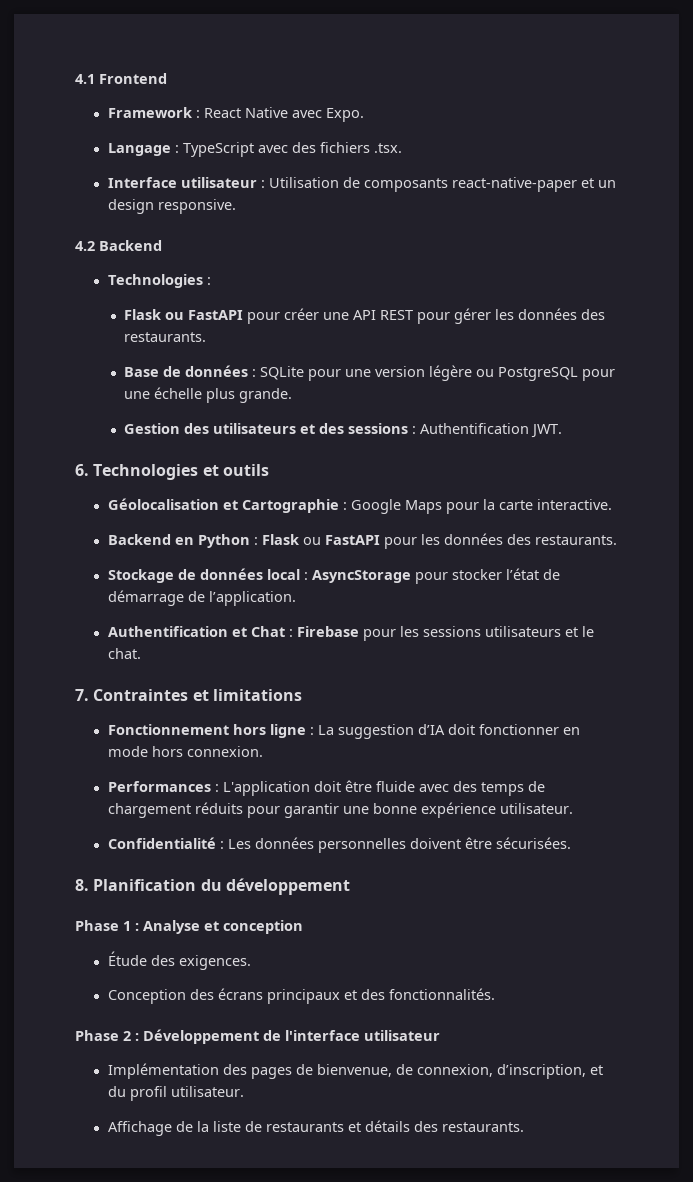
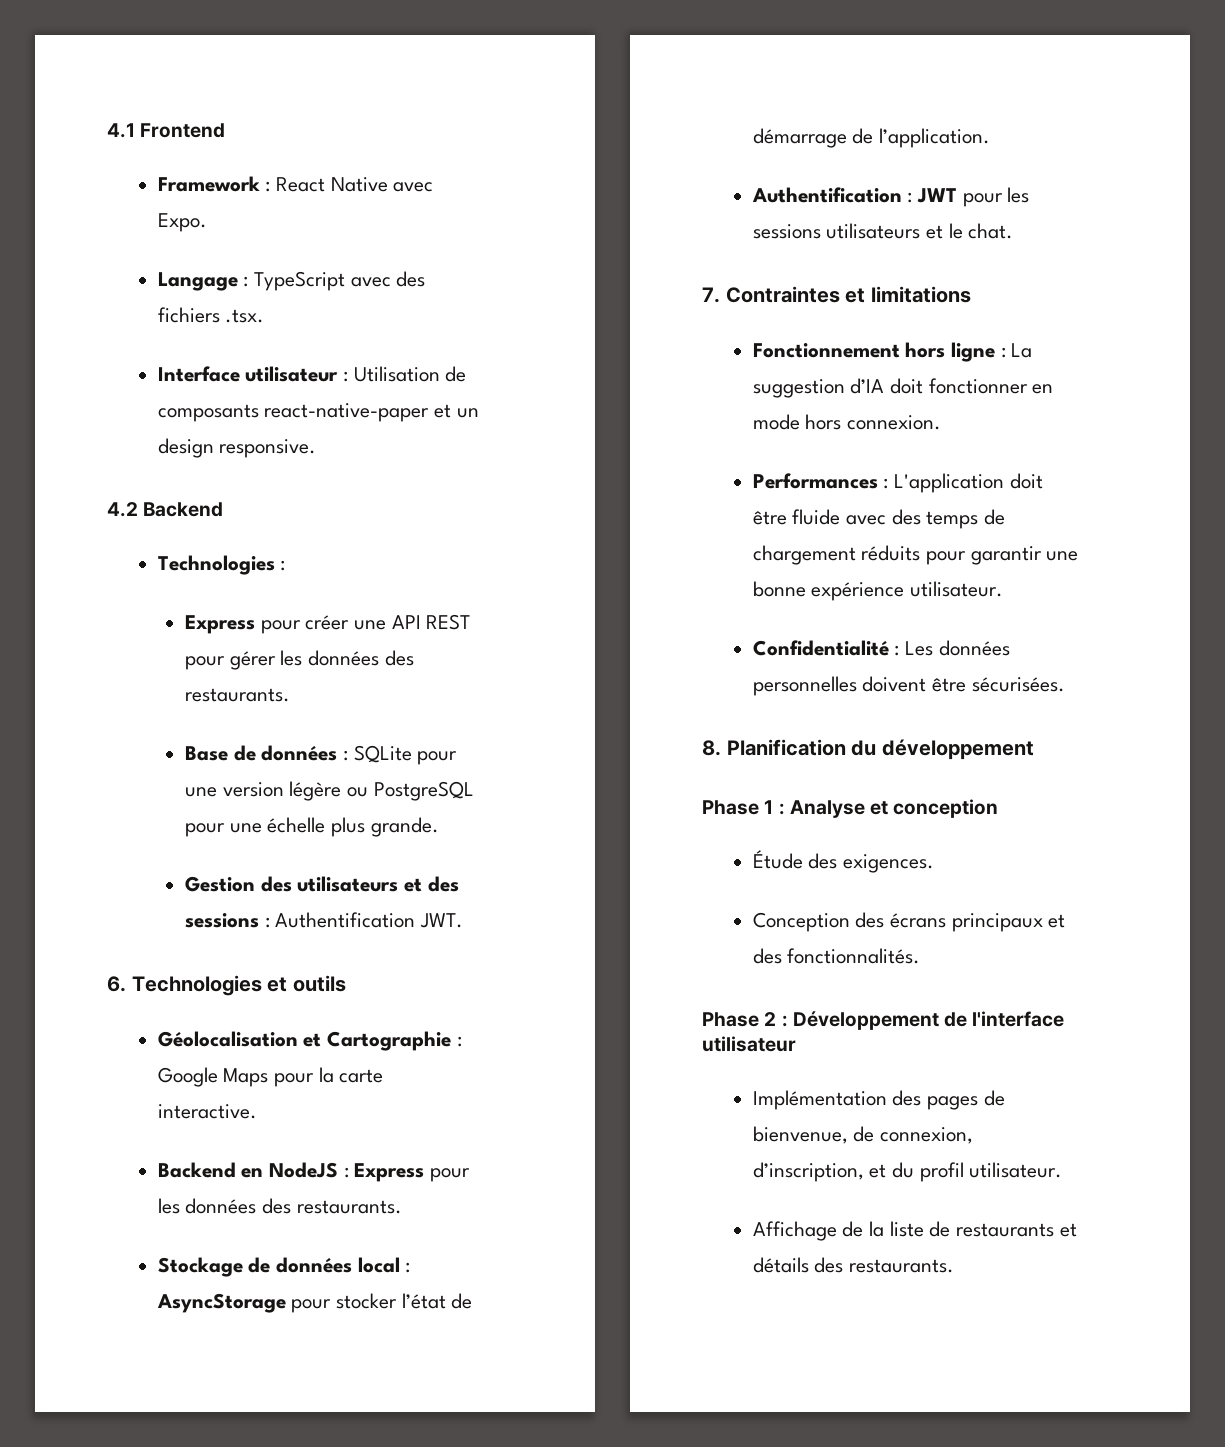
[124,309,244,320] Flask ou FastAPI -> [185,615,256,634] Express
[197,534,380,548] Python : Flask ou FastAPI -> [268,1162,425,1182] NodeJS : Express
[231,626,359,637] et Chat : Firebase -> [907,188,957,203] : JWT

